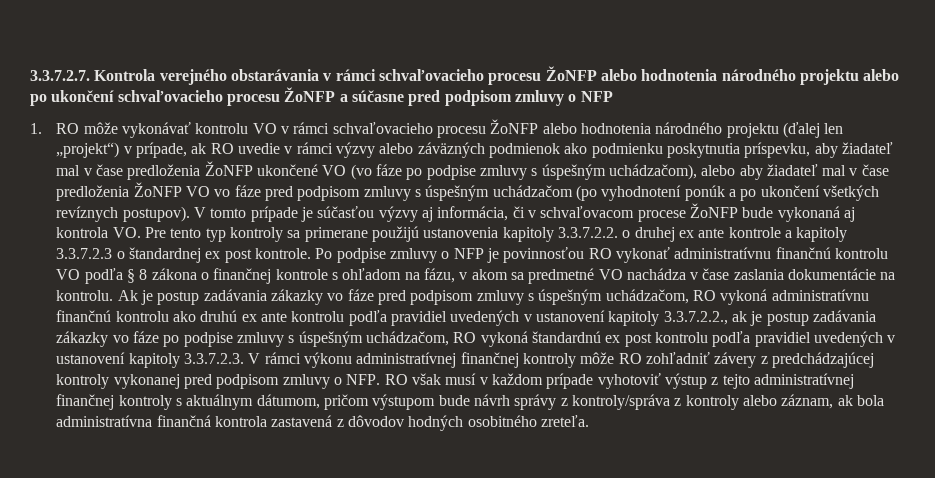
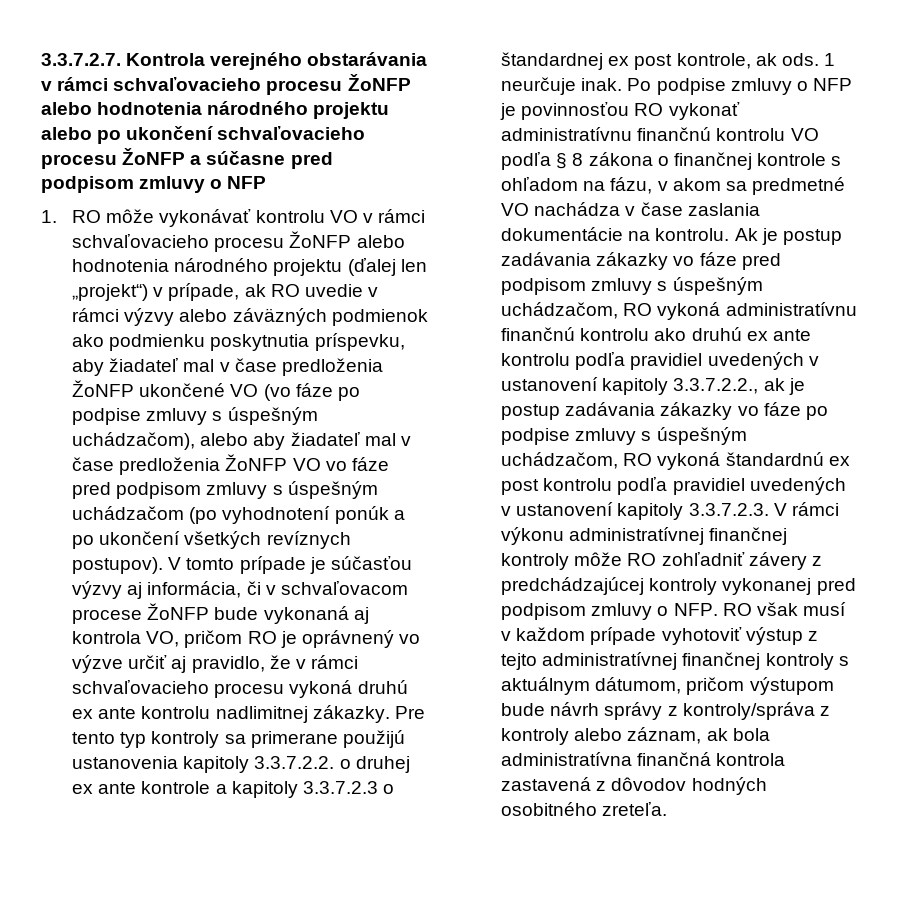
[112,227,141,238] VO. -> [146,630,420,648] [72,655,358,673] [72,680,408,698] [72,705,390,723] VO, pričom RO je oprávnený vo výzve určiť aj pravidlo, že v rámci schvaľovacieho procesu vykoná druhú ex ante kontrolu nadlimitnej zákazky.
[255,248,312,259] kontrole. -> [676,53,835,69] [501,77,623,95] kontrole, ak ods. 1 neurčuje inak.

